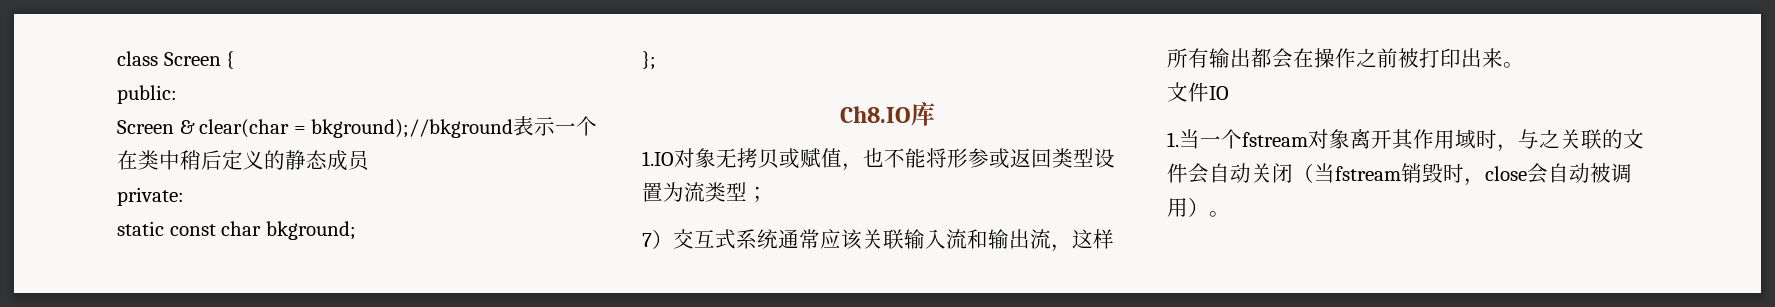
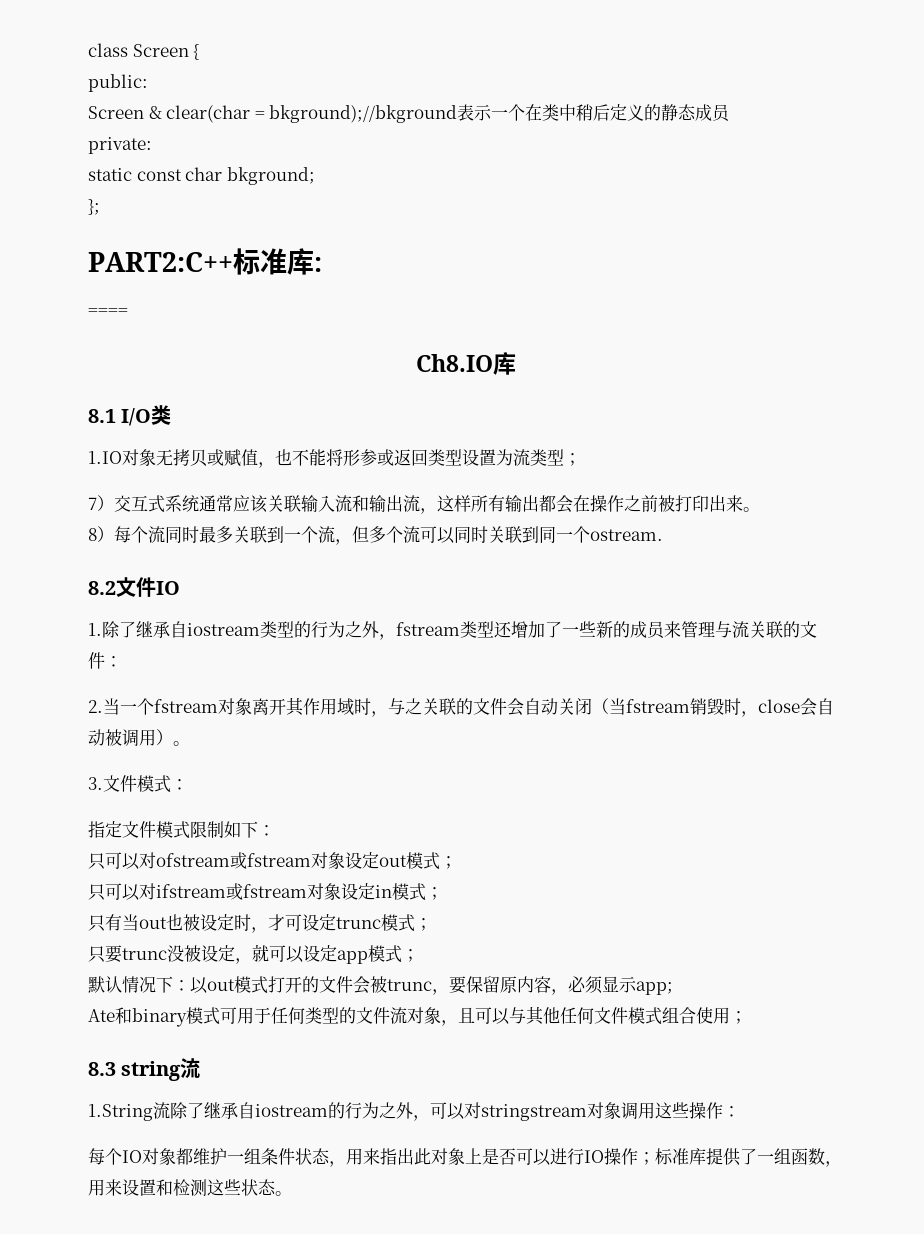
(656, 60) none -> [88,248,322,275] [88,308,128,316] // PART2:C++标准库: // ====
(935, 113) none -> [88,405,172,426] // 8.1 I/O类
[1167,82,1229,102] [1167,132,1179,147] 文件IO // 1. -> [88,526,663,545] [88,577,180,597] [88,621,817,640] [88,652,122,669] [88,700,103,713] 8）每个流同时最多关联到一个流，但多个流可以同时关联到同一个ostream. // 8.2文件IO // 1.除了继承自iostream类型的行为之外，fstream类型还增加了一些新的成员来管理与流关联的文件： // 2.
(1230, 214) none -> [88,775,188,793] [88,821,275,839] [88,852,457,870] [88,883,443,901] [88,914,432,933] [88,944,419,964] [88,976,673,995] [88,1006,747,1027] [88,1058,201,1081] [88,1102,740,1121] [88,1148,842,1167] [88,1179,292,1196] // 3.文件模式： // 指定文件模式限制如下： // 只可以对ofstream或fstream对象设定out模式； // 只可以对ifstream或fstream对象设定in模式； // 只有当out也被设定时，才可设定trunc模式； // 只要trunc没被设定，就可以设定app模式； // 默认情况下：以out模式打开的文件会被trunc，要保留原内容，必须显示app; // Ate和binary模式可用于任何类型的文件流对象，且可以与其他任何文件模式组合使用； // 8.3 string流 // 1.String流除了继承自iostream的行为之外，可以对stringstream对象调用这些操作： // 每个IO对象都维护一组条件状态，用来指出此对象上是否可以进行IO操作；标准库提供了一组函数，用来设置和检测这些状态。

